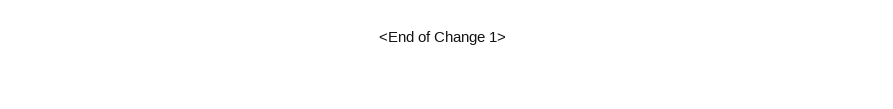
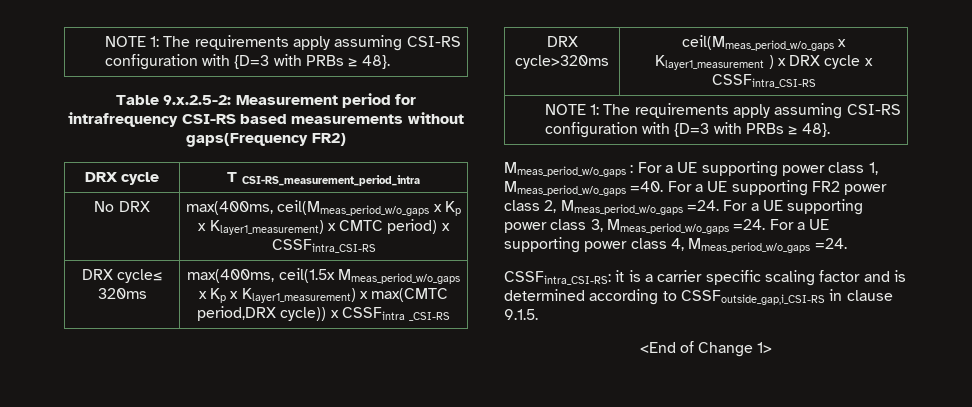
(378, 36) none -> [104,35,461,51] [104,54,390,70] [115,93,417,108] [68,112,464,127] [186,133,346,147] [84,172,160,185] [227,172,420,186] [94,201,150,212] [186,200,461,216] [198,219,450,235] [271,239,376,253] [81,269,163,283] [97,288,147,299] [187,268,460,284] [198,288,449,303] [196,306,451,321] [546,36,578,47] [515,55,609,69] [681,35,847,51] [655,55,873,70] [711,74,816,88] [544,103,901,119] [544,122,830,138] [504,161,878,177] [504,180,888,196] [504,199,864,215] [504,219,830,234] [504,237,847,253] [504,270,906,286] [504,289,893,305] [504,309,538,320] NOTE 1: The requirements apply assuming CSI-RS configuration with {D=3 with PRBs ≥ 48}. // Table 9.x.2.5-2: Measurement period for intrafrequency CSI-RS based measurements without gaps(Frequency FR2) // DRX cycle | T CSI-RS_measurement_period_intra // No DRX | max(400ms, ceil(Mmeas_period_w/o_gaps x Kp x Klayer1_measurement) x CMTC period) x CSSFintra_CSI-RS // DRX cycle≤ 320ms | max(400ms, ceil(1.5x Mmeas_period_w/o_gaps x Kp x Klayer1_measurement) x max(CMTC period,DRX cycle)) x CSSFintra _CSI-RS // DRX cycle>320ms | ceil(Mmeas_period_w/o_gaps x Klayer1_measurement ) x DRX cycle x CSSFintra_CSI-RS // NOTE 1: The requirements apply assuming CSI-RS configuration with {D=3 with PRBs ≥ 48}. // Mmeas_period_w/o_gaps : For a UE supporting power class 1, Mmeas_period_w/o_gaps =40. For a UE supporting FR2 power class 2, Mmeas_period_w/o_gaps =24. For a UE supporting power class 3, Mmeas_period_w/o_gaps =24. For a UE supporting power class 4, Mmeas_period_w/o_gaps =24. // CSSFintra_CSI-RS: it is a carrier specific scaling factor and is determined according to CSSFoutside_gap,i_CSI-RS in clause 9.1.5. //

